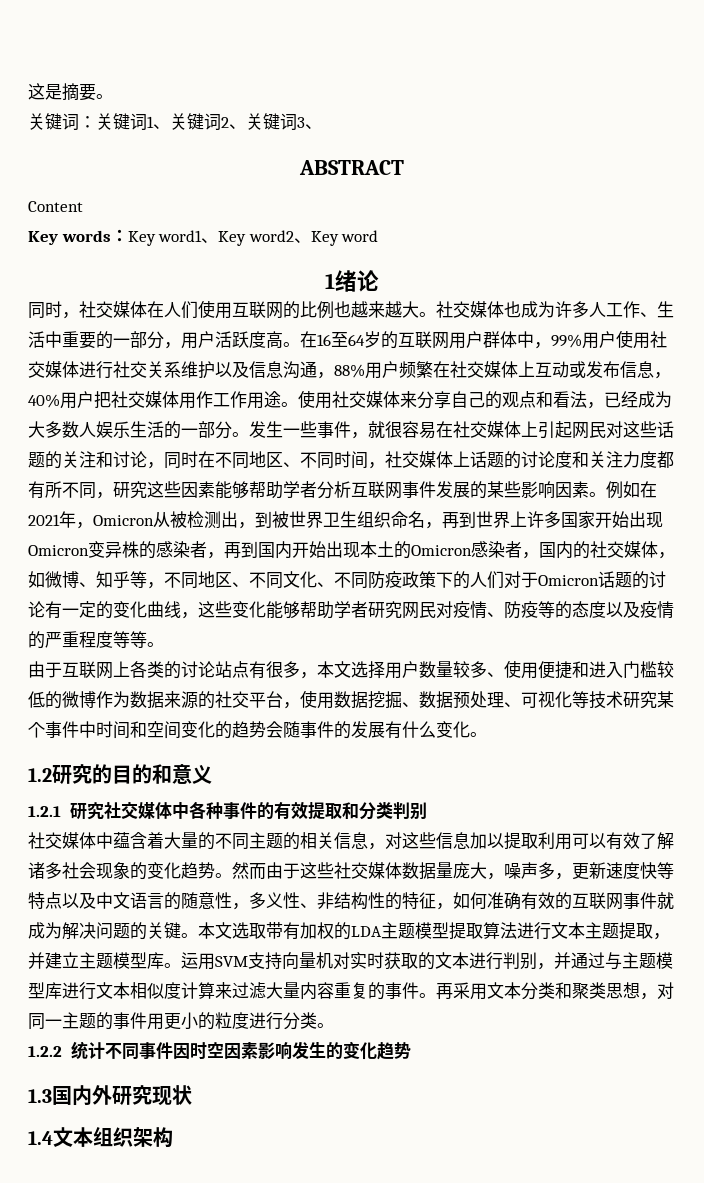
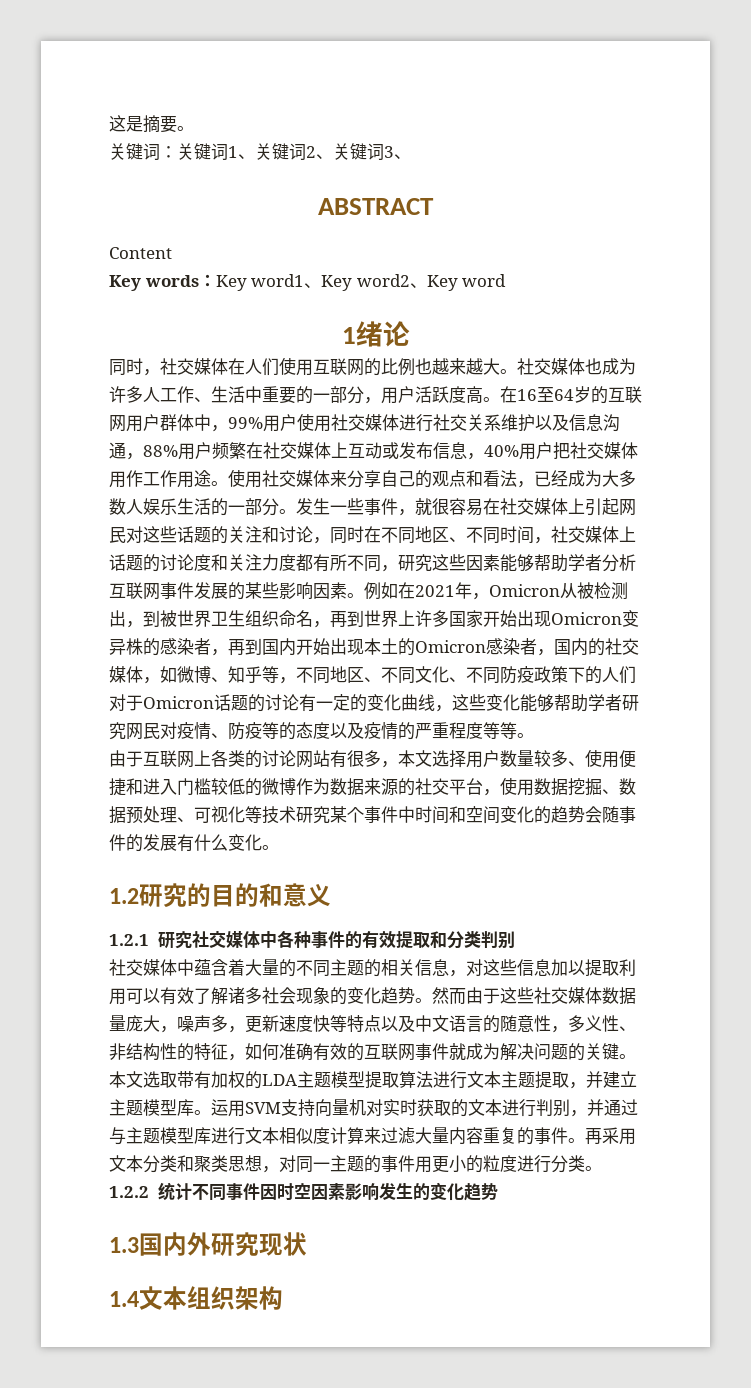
[215,661,249,678] 站点 -> [296,750,330,768] 网站

